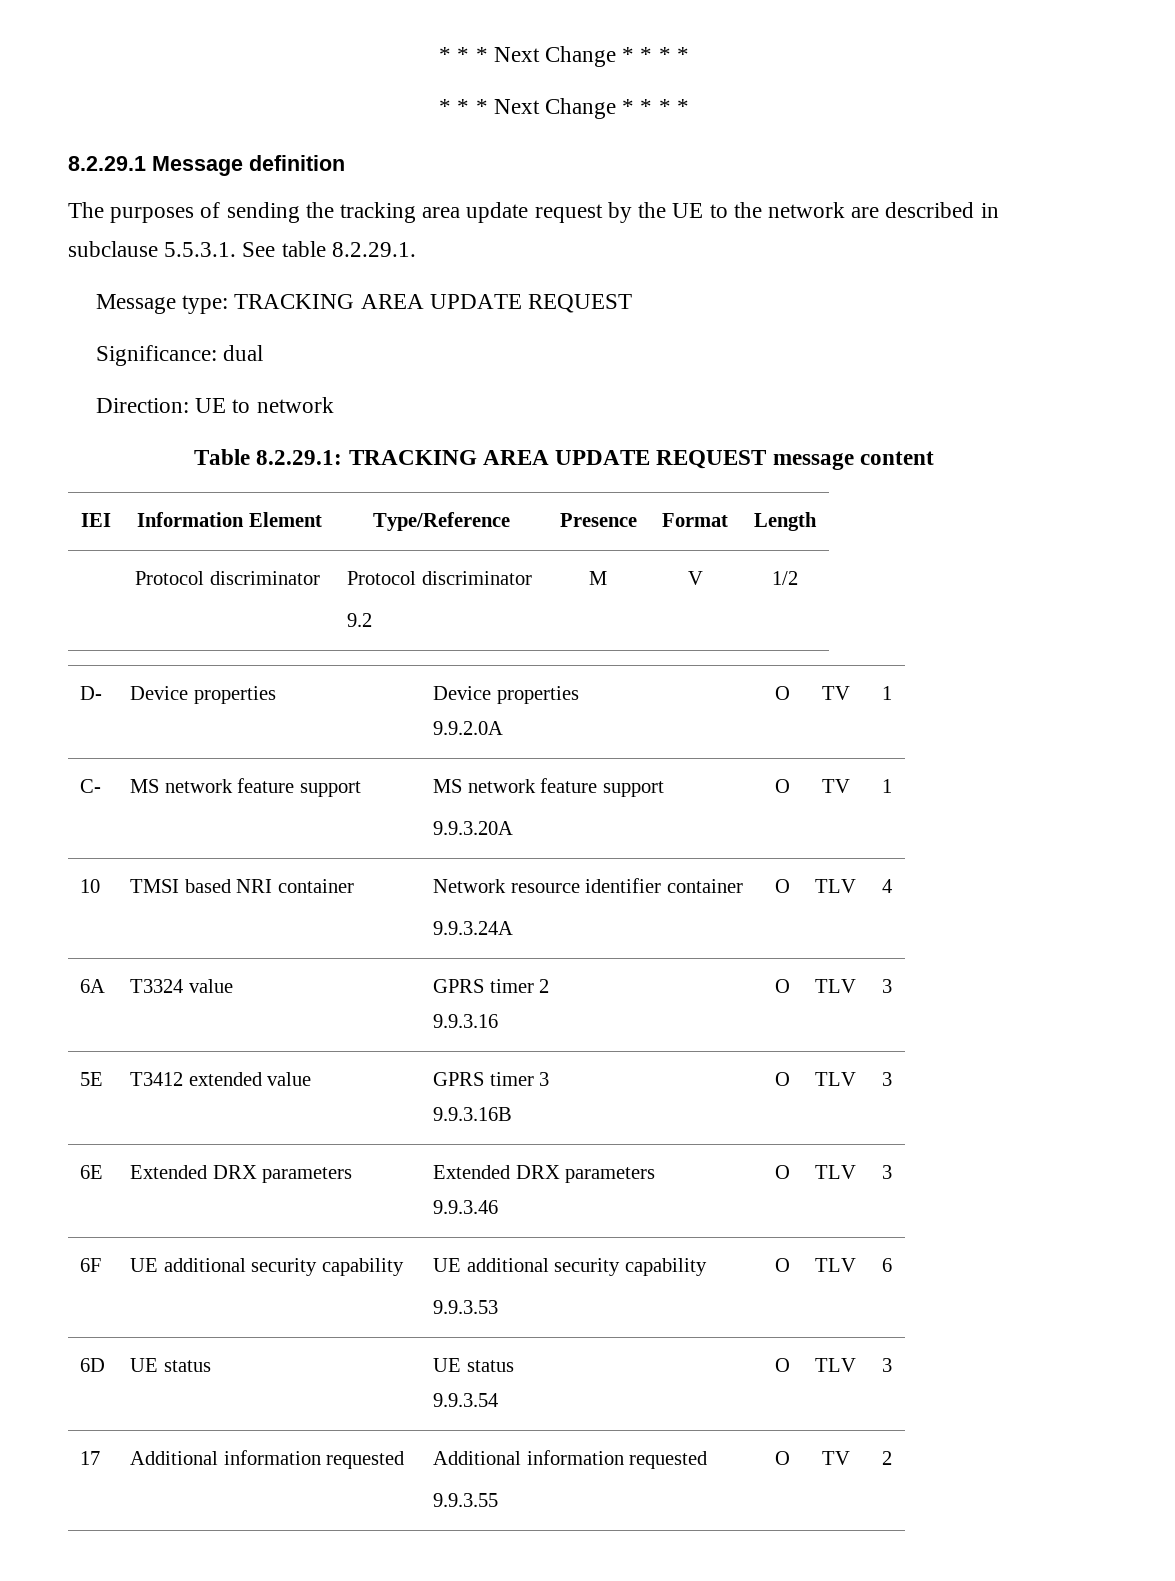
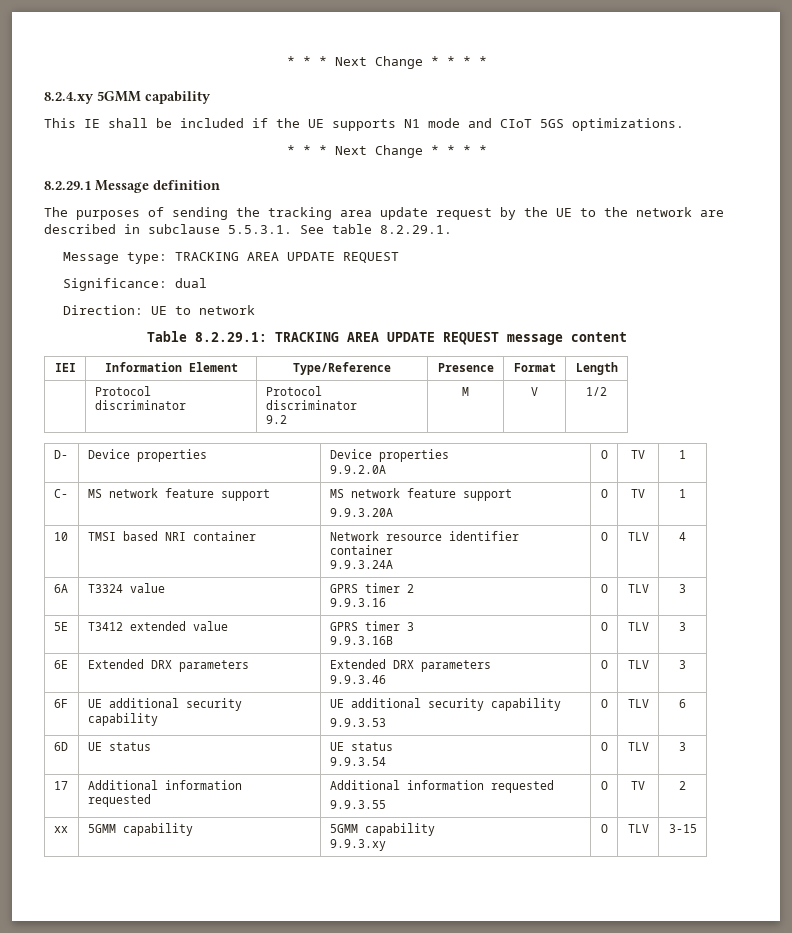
[439,46,689,67] * * * Next Change * * * * -> [287,56,487,69] [44,91,211,104] [44,118,684,131] * * * Next Change * * * * // 8.2.4.xy 5GMM capability // This IE shall be included if the UE supports N1 mode and CIoT 5GS optimizations.
(892, 1458) none -> [53,826,68,833] [87,823,193,836] [329,823,435,836] [329,839,386,851] [600,824,608,833] [627,824,649,833] [668,824,697,833] // xx | 5GMM capability | 5GMM capability // 9.9.3.xy | O | TLV | 3-15

